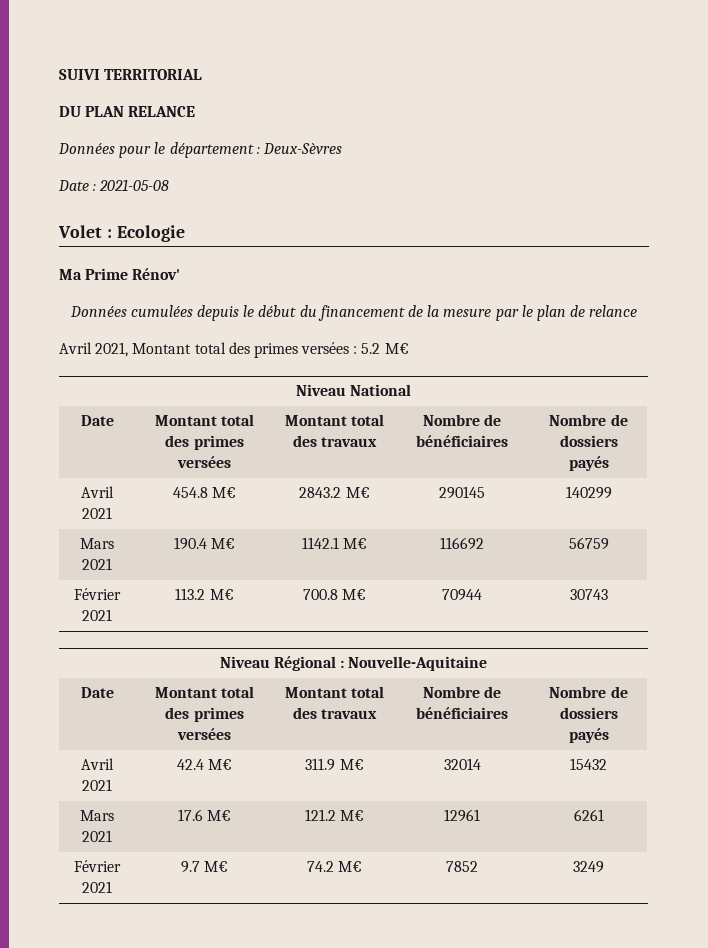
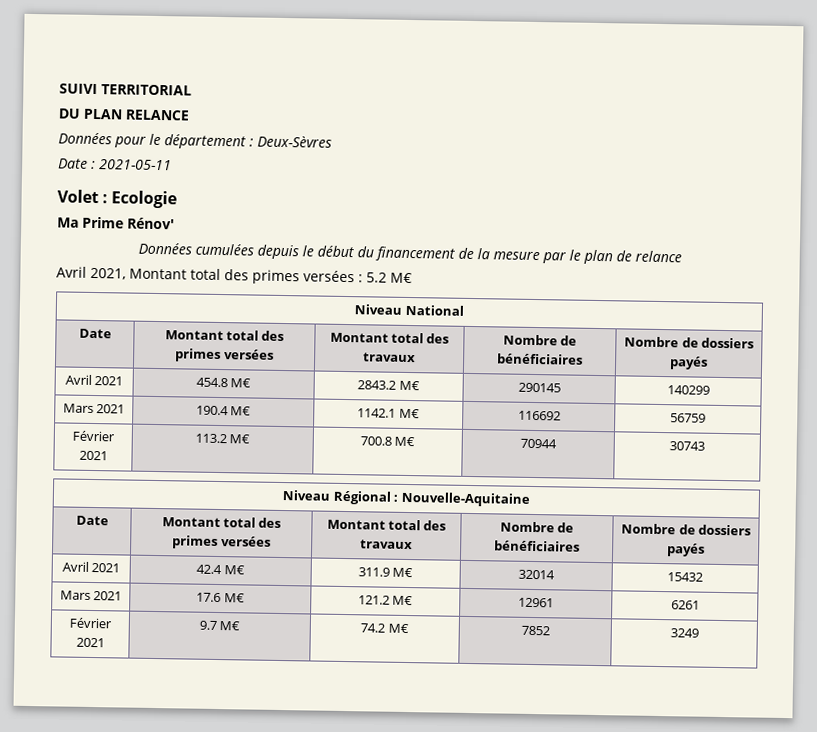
[99,179,170,191] 2021-05-08 -> [99,159,172,171] 2021-05-11

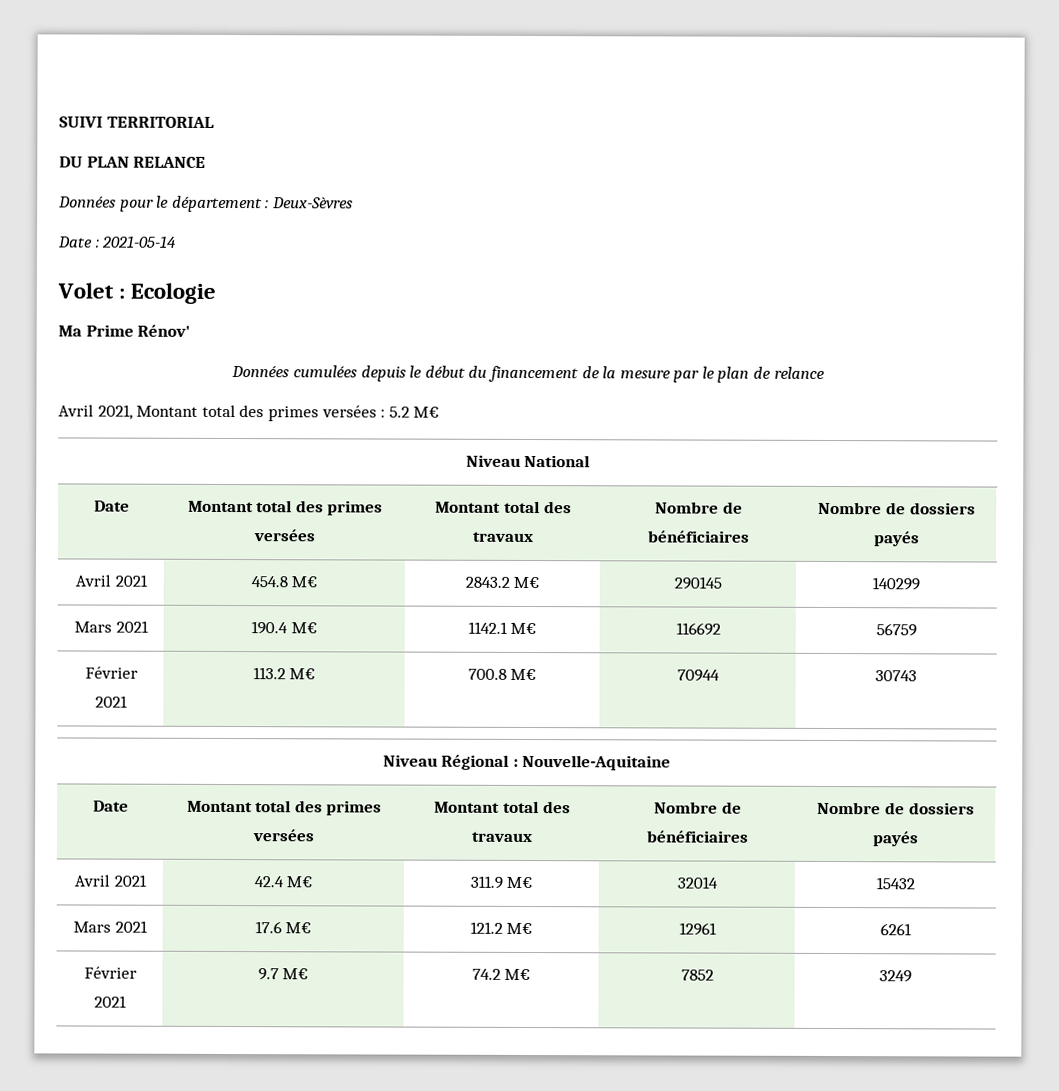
[99,159,172,171] 2021-05-11 -> [101,235,178,248] 2021-05-14

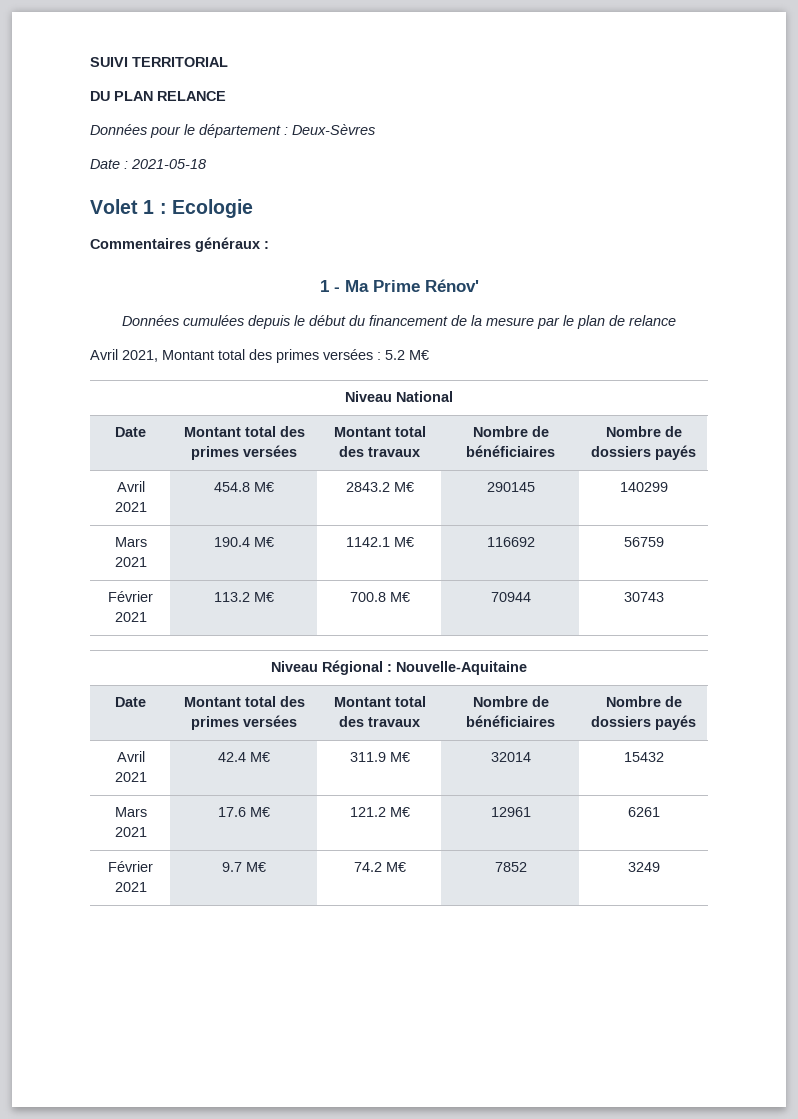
[101,235,178,248] 2021-05-14 -> [131,159,206,169] 2021-05-18
(114, 290) none -> [143,200,155,214] 1
(217, 293) none -> [90,237,269,252] [319,280,340,292] Commentaires généraux : // 1 -

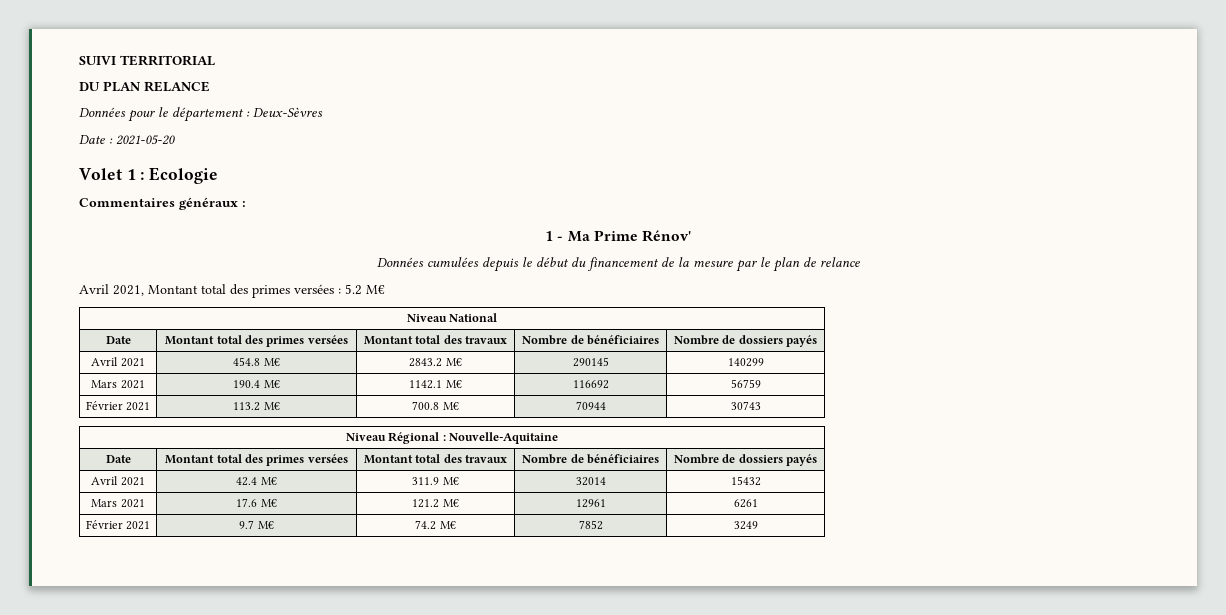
[131,159,206,169] 2021-05-18 -> [116,135,175,145] 2021-05-20

